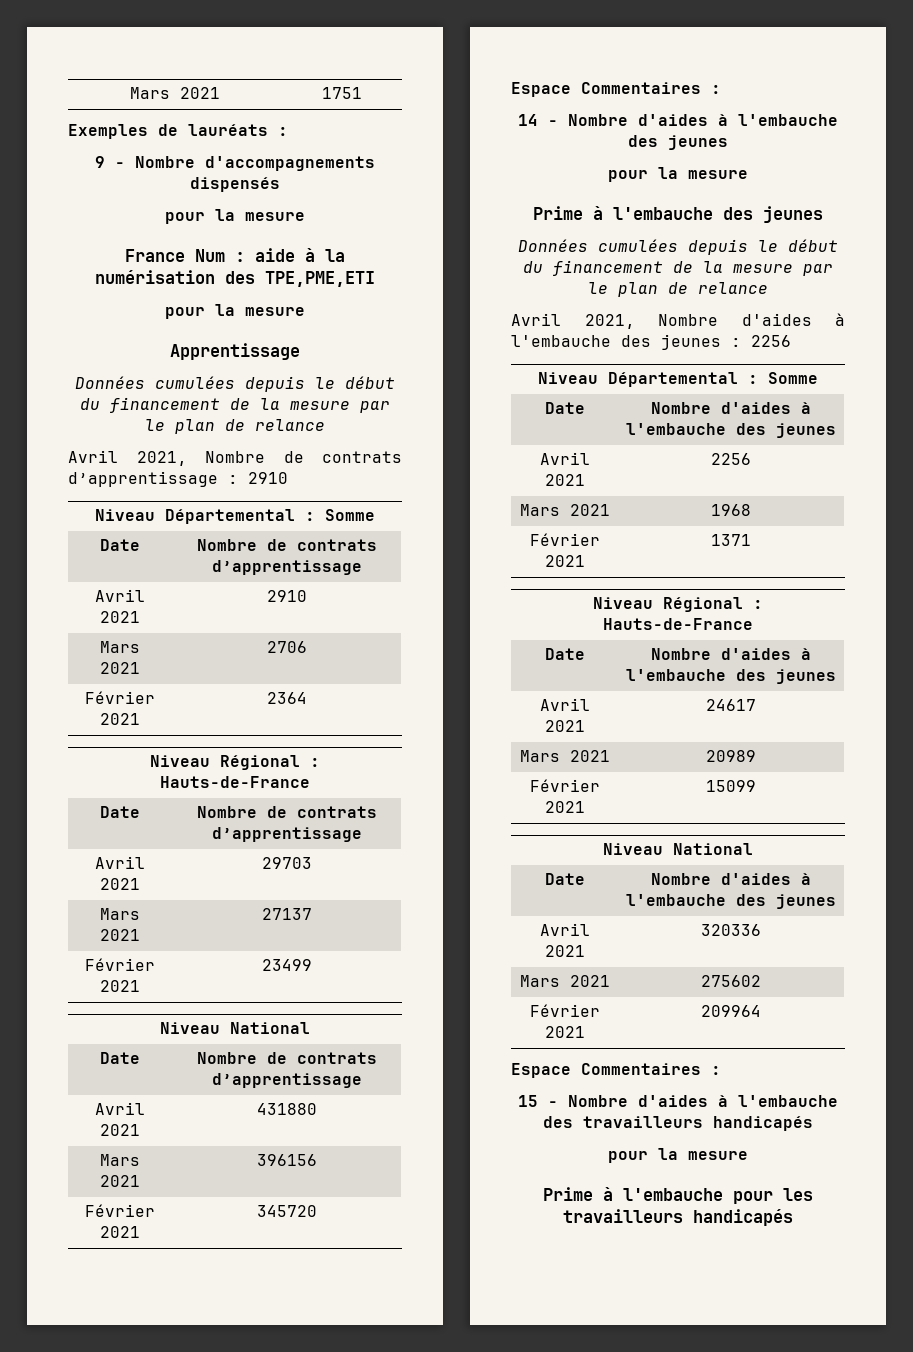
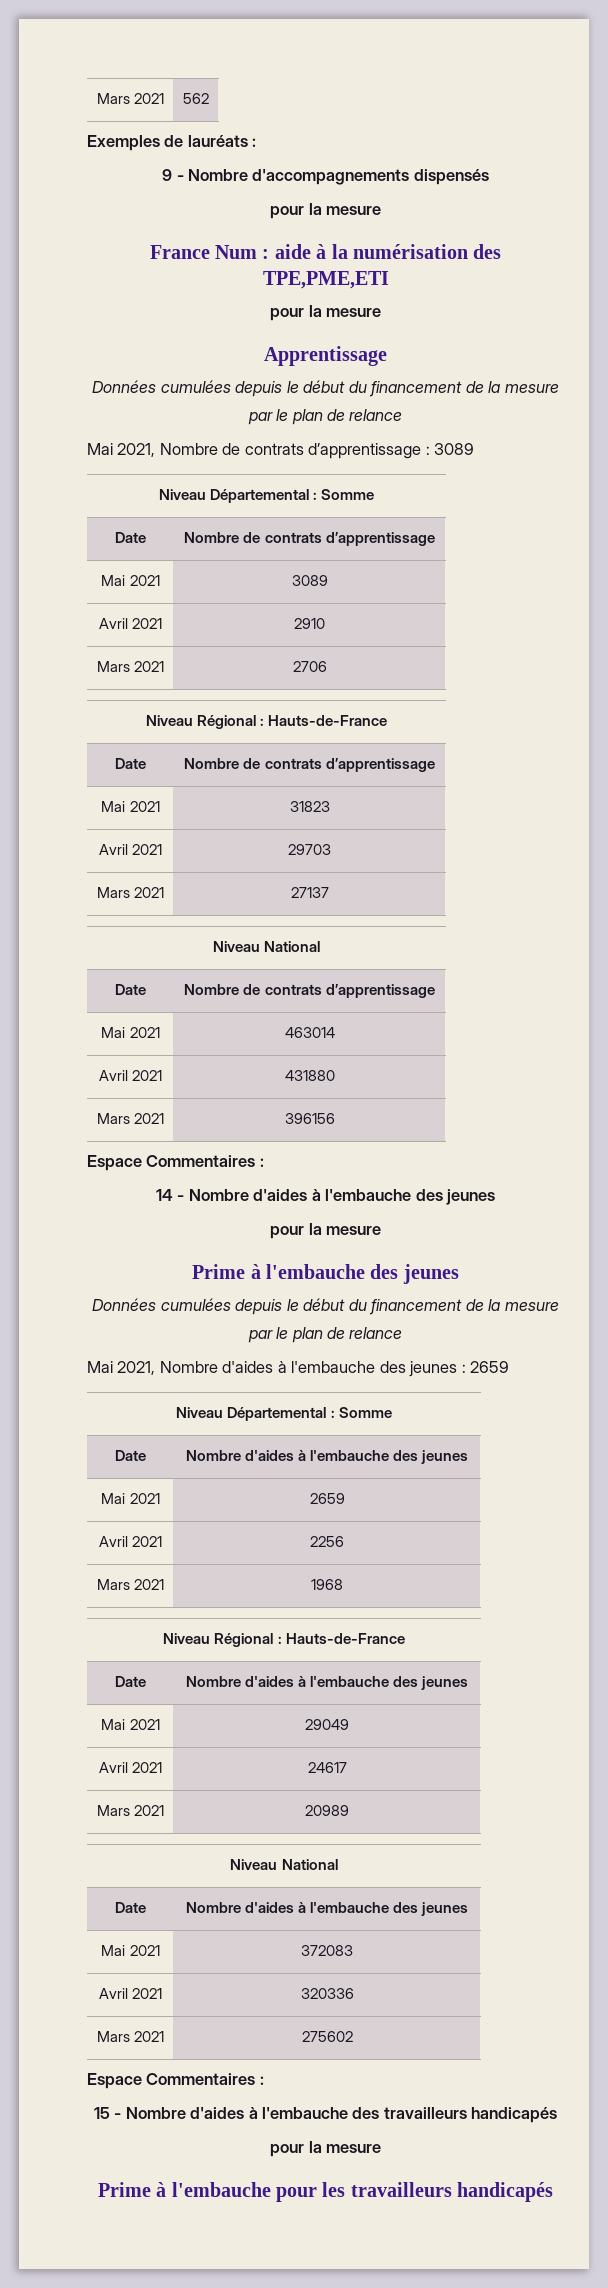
[130,87,220,99] [321,87,362,99] Mars 2021 | 1751 -> [96,93,165,104] [183,93,209,104] Mars 2021 | 562
[68,450,118,463] Avril -> [87,443,113,455] Mai
[248,472,288,484] 2910 -> [434,443,475,455] 3089
(362, 567) none -> [101,575,160,586] [291,575,328,586] // Mai 2021 | 3089
[85,691,155,704] [100,713,140,725] [266,692,307,704] // Février 2021 | 2364 -> (327, 666) none
(362, 834) none -> [101,801,160,812] [289,801,330,812] // Mai 2021 | 31823
[85,958,155,971] [100,980,140,992] [261,959,312,971] // Février 2021 | 23499 -> (329, 892) none
(362, 1080) none -> [101,1027,160,1038] [284,1027,335,1038] // Mai 2021 | 463014
[85,1204,155,1217] [100,1226,140,1238] [256,1205,317,1217] // Février 2021 | 345720 -> (335, 1118) none
[511,313,561,326] Avril -> [87,1361,113,1373] Mai
[751,335,791,347] 2256 -> [470,1361,510,1373] 2659
(836, 430) none -> [101,1493,160,1504] [309,1493,345,1504] // Mai 2021 | 2659
[529,533,600,546] [544,555,585,567] [711,534,751,546] // Février 2021 | 1371 -> (343, 1584) none
(836, 676) none -> [101,1719,160,1730] [305,1719,349,1730] // Mai 2021 | 29049
[529,779,600,792] [544,801,585,813] [706,780,756,792] // Février 2021 | 15099 -> (349, 1810) none
(836, 901) none -> [101,1945,160,1956] [301,1945,353,1956] // Mai 2021 | 372083
[529,1004,600,1017] [544,1026,585,1038] [701,1005,761,1017] // Février 2021 | 209964 -> (353, 2036) none

